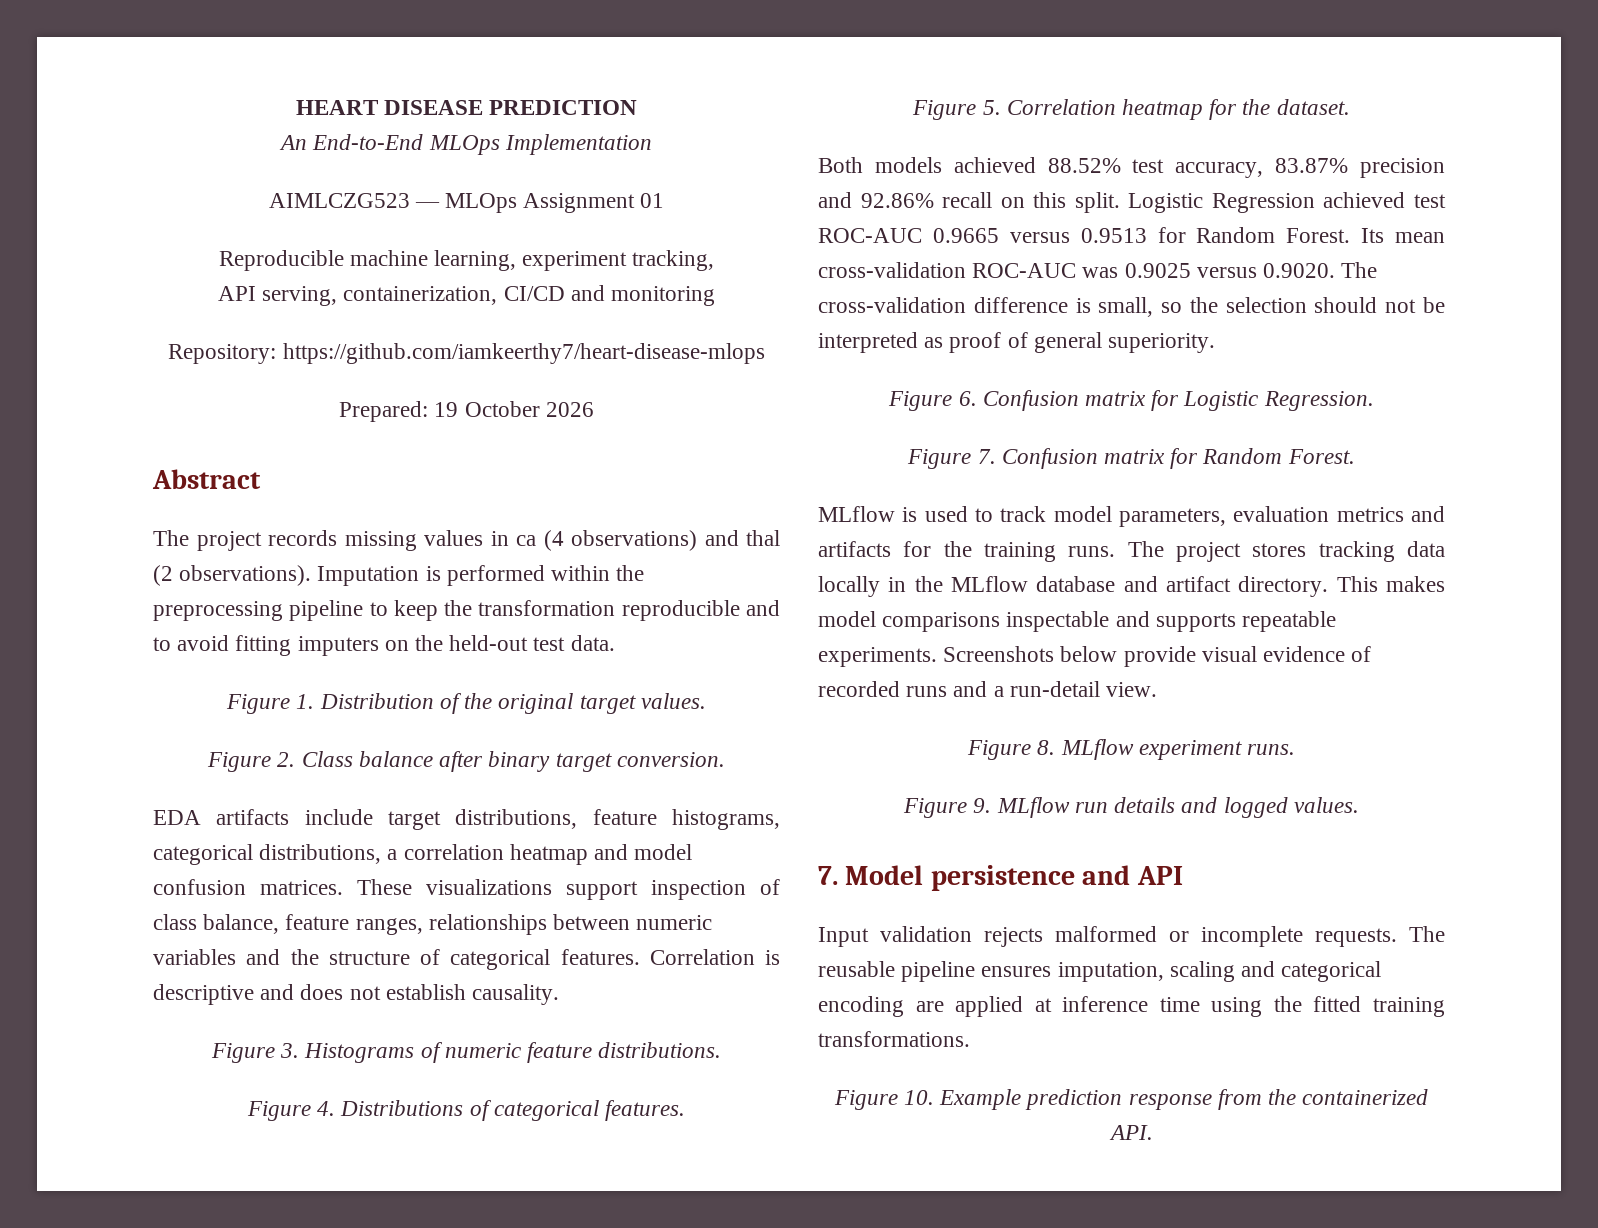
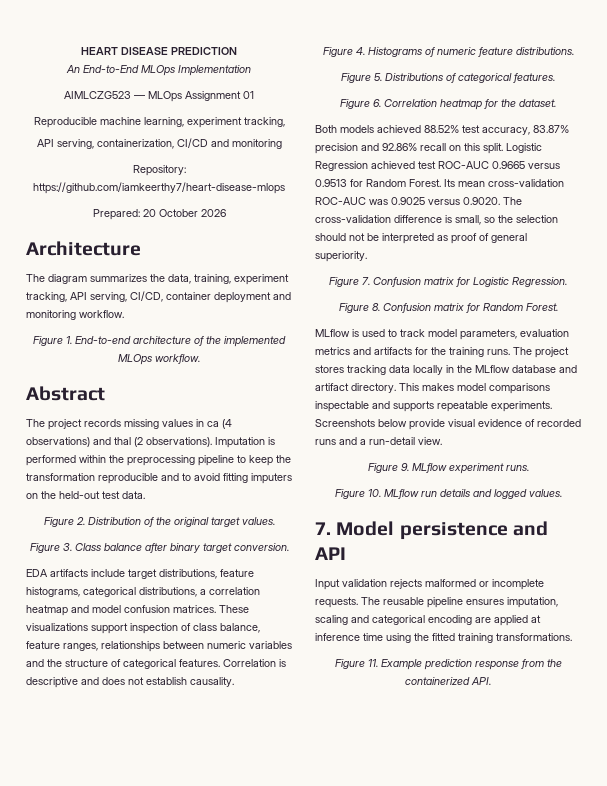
[434,402,459,417] 19 -> [142,209,156,217] 20
(594, 409) none -> [26,241,141,256] [26,274,289,285] [26,291,291,303] [26,310,124,320] [33,336,286,347] [118,354,200,365] // Architecture // The diagram summarizes the data, training, experiment tracking, API serving, CI/CD, container deployment and monitoring workflow. // Figure 1. End-to-end architecture of the implemented MLOps workflow.
[296,694,315,709] 1. -> [75,517,85,525] 2.
[277,752,296,767] 2. -> [62,543,72,551] 3.
[280,1043,300,1058] 3. -> [355,47,365,55] 4.
[317,1101,336,1116] 4. -> [374,73,382,81] 5.
[982,100,1001,115] 5. -> [373,99,381,107] 6.
[958,391,977,406] 6. -> [362,277,370,285] 7.
[977,449,996,464] 7. -> [371,303,380,311] 8.
[1037,740,1056,755] 8. -> [400,463,409,471] 9.
[973,798,992,813] 9. -> [367,489,381,497] 10.
[903,1090,934,1105] 10. -> [367,659,378,667] 11.

